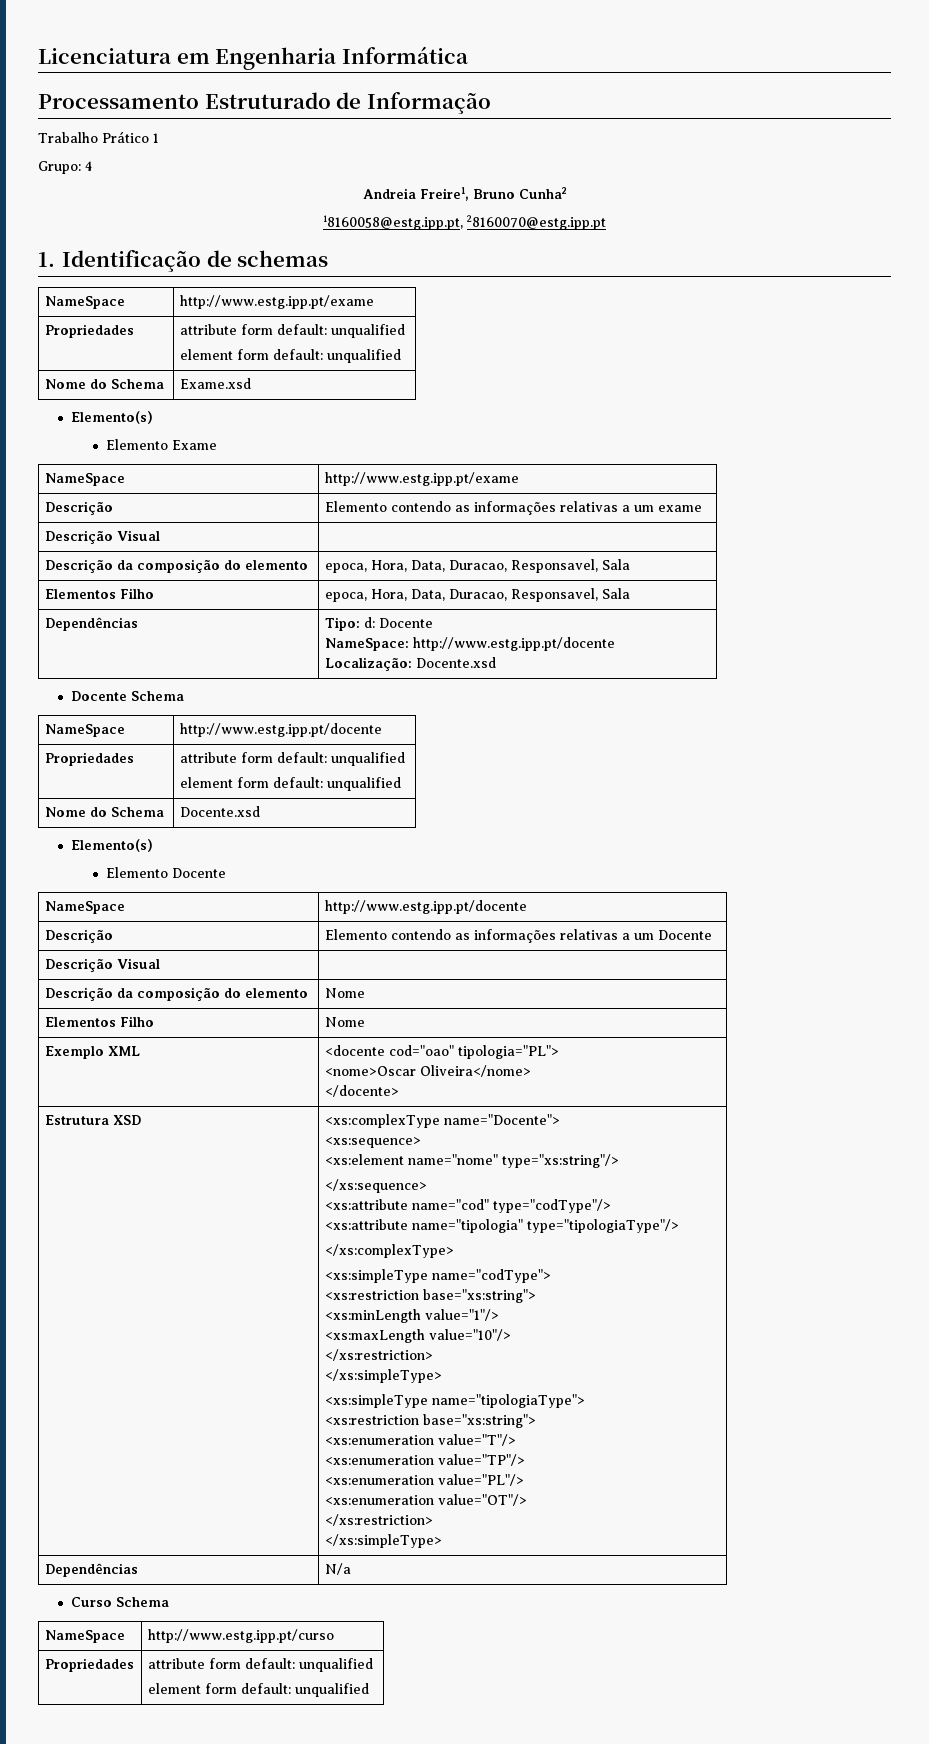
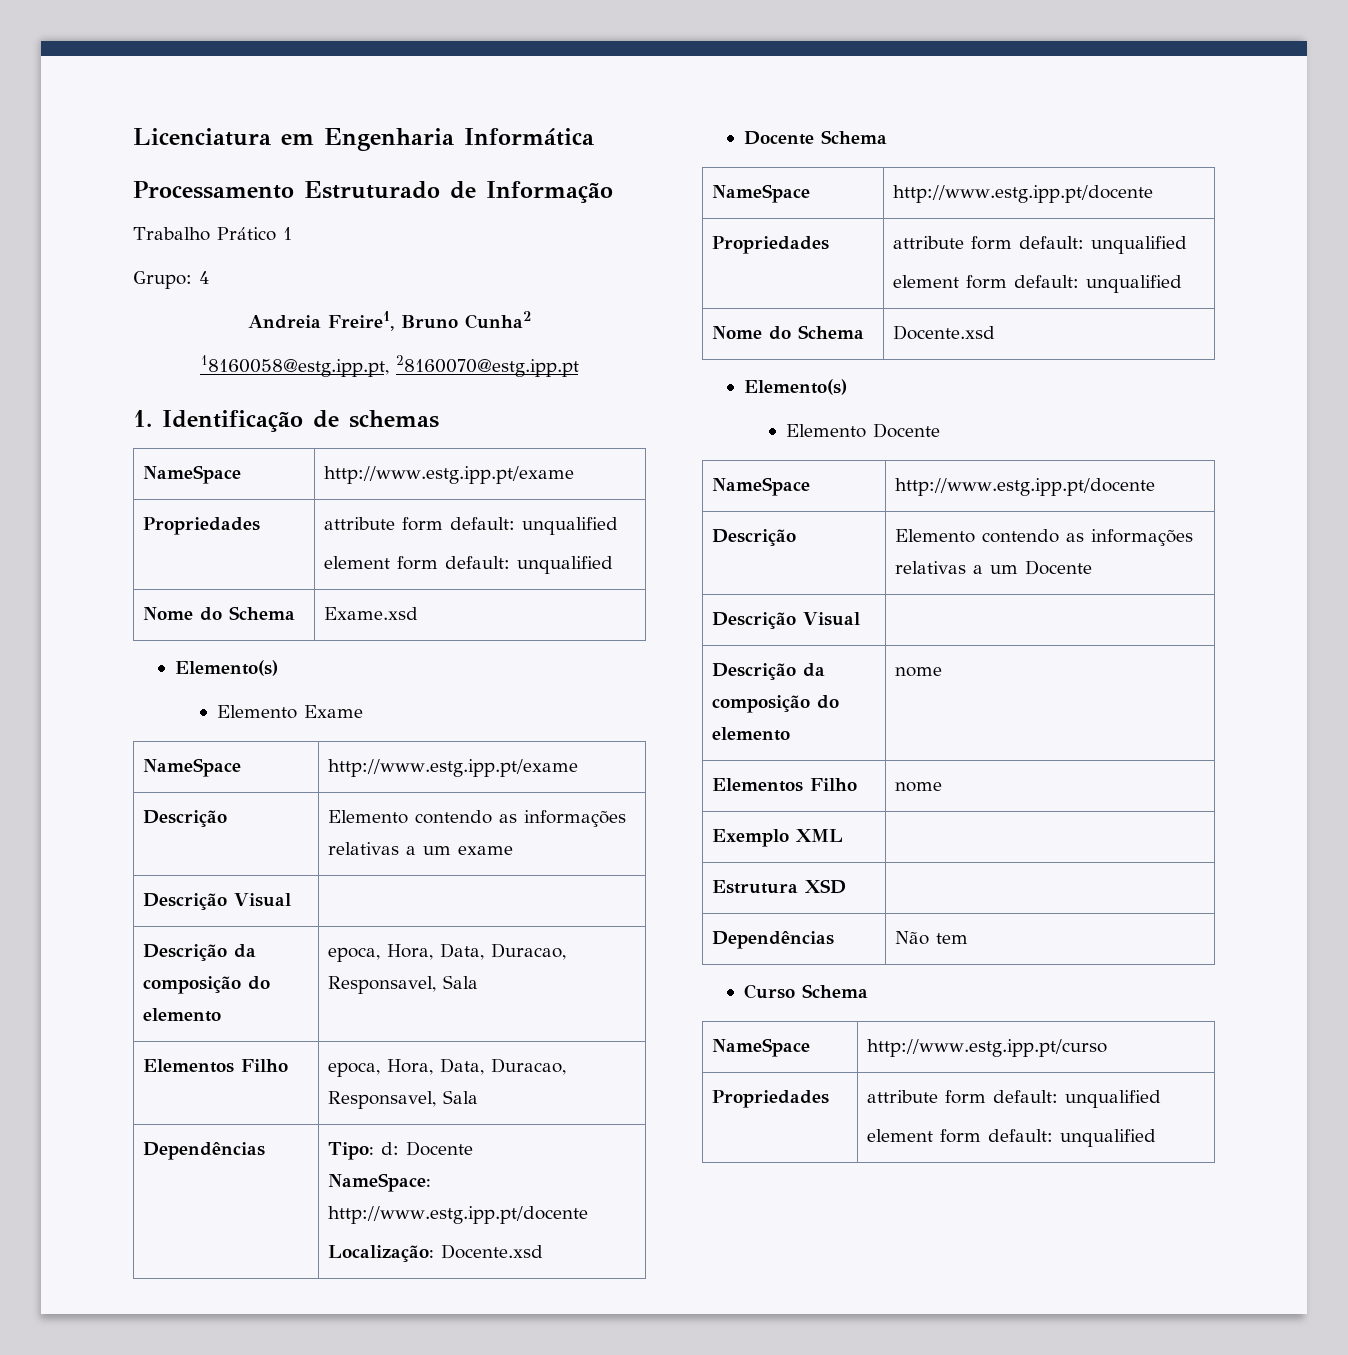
[324,988,365,998] [44,1016,154,1027] [324,1017,365,1027] Nome // Elementos Filho | Nome -> [894,667,942,677] [711,778,857,792] [894,782,942,792] nome // Elementos Filho | nome
[324,1045,559,1059] [324,1065,531,1077] [324,1085,399,1097] [44,1115,141,1125] [324,1114,560,1128] [324,1137,421,1148] [324,1154,619,1168] [324,1179,427,1193] [324,1199,611,1213] [324,1219,679,1233] [324,1244,454,1258] [324,1269,551,1283] [324,1289,536,1303] [324,1309,499,1323] [324,1329,511,1343] [324,1349,433,1361] [324,1369,442,1383] [324,1394,585,1408] [324,1414,536,1428] [324,1434,516,1446] [324,1454,525,1466] [324,1474,524,1486] [324,1494,527,1506] [324,1514,433,1526] [324,1534,442,1548] [44,1563,138,1577] [324,1563,351,1575] <docente cod="oao" tipologia="PL"> // <nome>Oscar Oliveira</nome> // </docente> // Estrutura XSD | <xs:complexType name="Docente"> // <xs:sequence> // <xs:element name="nome" type="xs:string"/> // </xs:sequence> // <xs:attribute name="cod" type="codType"/> // <xs:attribute name="tipologia" type="tipologiaType"/> // </xs:complexType> // <xs:simpleType name="codType"> // <xs:restriction base="xs:string"> // <xs:minLength value="1"/> // <xs:maxLength value="10"/> // </xs:restriction> // </xs:simpleType> // <xs:simpleType name="tipologiaType"> // <xs:restriction base="xs:string"> // <xs:enumeration value="T"/> // <xs:enumeration value="TP"/> // <xs:enumeration value="PL"/> // <xs:enumeration value="OT"/> // </xs:restriction> // </xs:simpleType> // Dependências | N/a -> [711,879,846,894] [711,931,834,949] [894,931,968,945] // Estrutura XSD | // Dependências | Não tem

